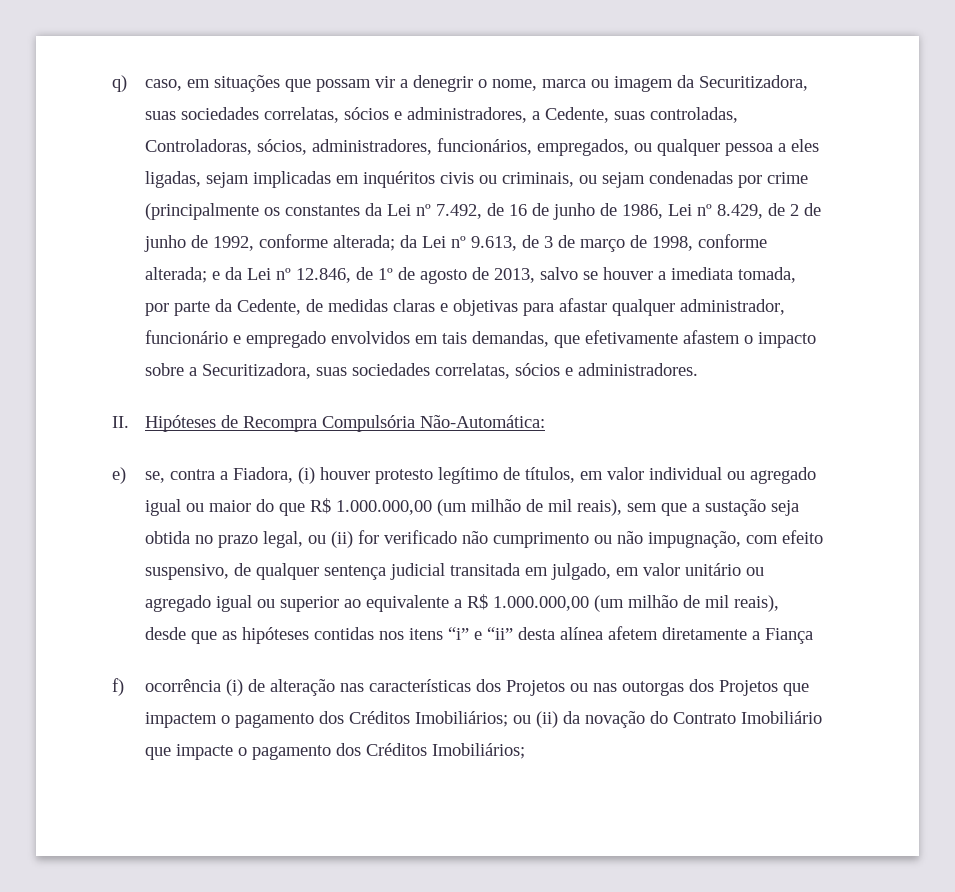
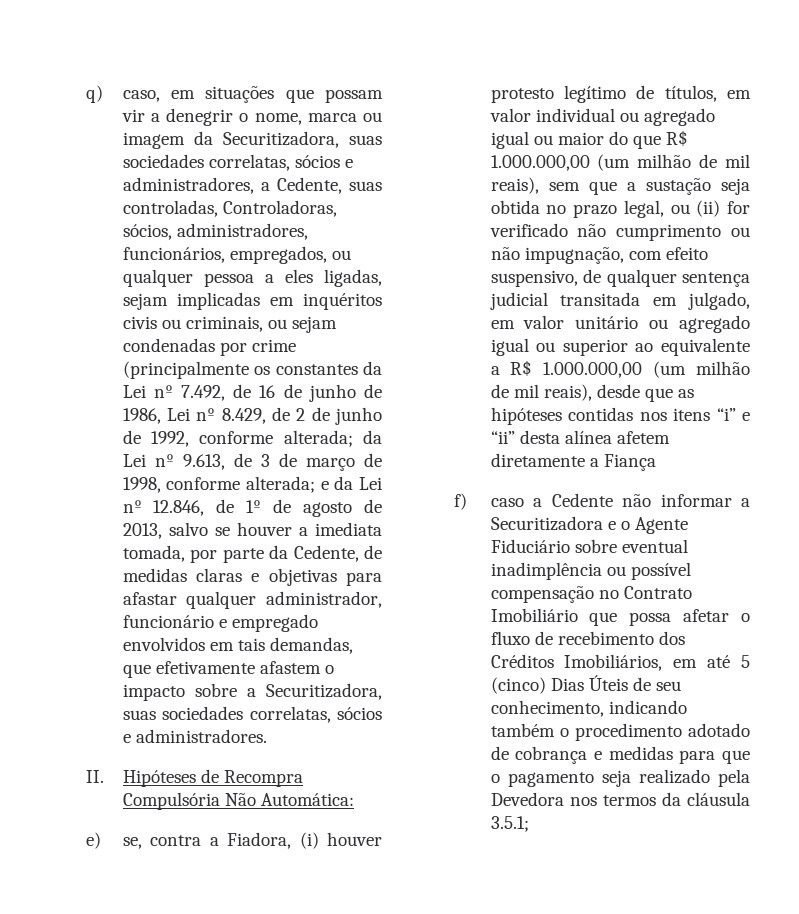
[420,415,546,428] Não-Automática: -> [224,793,354,806] Não Automática:
[145,679,810,696] [145,711,823,728] [145,743,526,760] ocorrência (i) de alteração nas características dos Projetos ou nas outorgas dos Projetos que impactem o pagamento dos Créditos Imobiliários; ou (ii) da novação do Contrato Imobiliário que impacte o pagamento dos Créditos Imobiliários; -> [490,493,750,507] [490,516,688,534] [490,539,688,553] [490,562,691,580] [490,586,692,603] [490,608,750,626] [490,631,685,645] [490,654,750,671] [490,675,682,694] [490,700,687,717] [490,723,750,741] [490,746,750,764] [490,769,750,787] [490,792,750,806] [490,816,529,832] caso a Cedente não informar a Securitizadora e o Agente Fiduciário sobre eventual inadimplência ou possível compensação no Contrato Imobiliário que possa afetar o fluxo de recebimento dos Créditos Imobiliários, em até 5 (cinco) Dias Úteis de seu conhecimento, indicando também o procedimento adotado de cobrança e medidas para que o pagamento seja realizado pela Devedora nos termos da cláusula 3.5.1;

